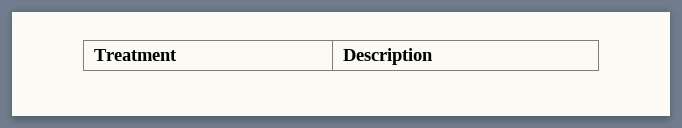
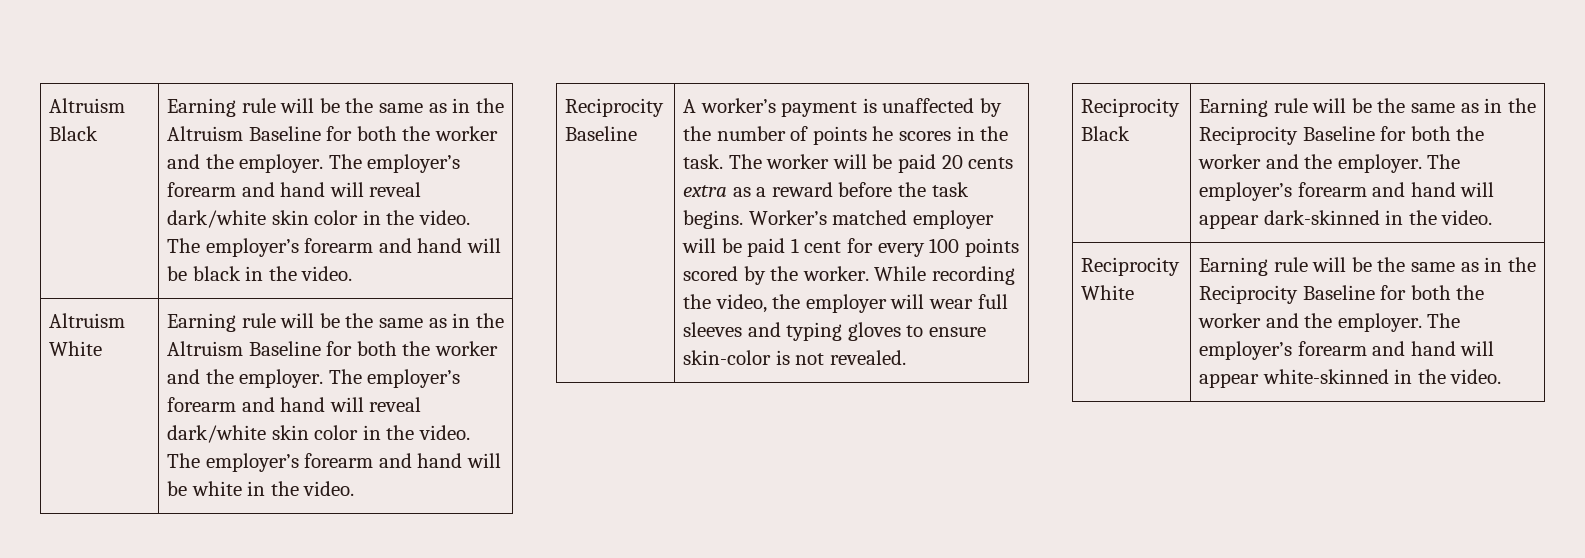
[93,49,177,61] [342,48,433,65] Treatment | Description -> [49,98,126,113] [49,126,99,141] [167,98,504,117] [167,126,499,141] [167,154,461,173] [167,182,422,197] [167,210,471,228] [167,238,502,257] [167,266,353,281] [49,313,126,328] [49,341,103,356] [167,313,504,332] [167,341,499,356] [167,369,461,388] [167,397,422,412] [167,425,471,443] [167,453,502,472] [167,481,355,496] [565,98,665,117] [565,126,638,141] [683,98,1003,117] [683,126,1009,145] [683,154,1014,173] [683,182,969,197] [683,210,994,229] [682,238,1019,257] [683,266,1016,285] [683,294,1008,313] [683,322,987,341] [683,350,906,365] [1081,98,1181,117] [1081,126,1131,141] [1199,98,1536,117] [1199,126,1485,145] [1198,154,1461,173] [1199,182,1495,201] [1199,210,1493,229] [1081,257,1181,276] [1081,285,1135,300] [1199,257,1536,276] [1199,285,1485,304] [1198,313,1461,332] [1199,341,1495,360] [1199,369,1502,388] Altruism Black | Earning rule will be the same as in the Altruism Baseline for both the worker and the employer. The employer’s forearm and hand will reveal dark/white skin color in the video. The employer’s forearm and hand will be black in the video. // Altruism White | Earning rule will be the same as in the Altruism Baseline for both the worker and the employer. The employer’s forearm and hand will reveal dark/white skin color in the video. The employer’s forearm and hand will be white in the video. // Reciprocity Baseline | A worker’s payment is unaffected by the number of points he scores in the task. The worker will be paid 20 cents extra as a reward before the task begins. Worker’s matched employer will be paid 1 cent for every 100 points scored by the worker. While recording the video, the employer will wear full sleeves and typing gloves to ensure skin-color is not revealed. // Reciprocity Black | Earning rule will be the same as in the Reciprocity Baseline for both the worker and the employer. The employer’s forearm and hand will appear dark-skinned in the video. // Reciprocity White | Earning rule will be the same as in the Reciprocity Baseline for both the worker and the employer. The employer’s forearm and hand will appear white-skinned in the video.

